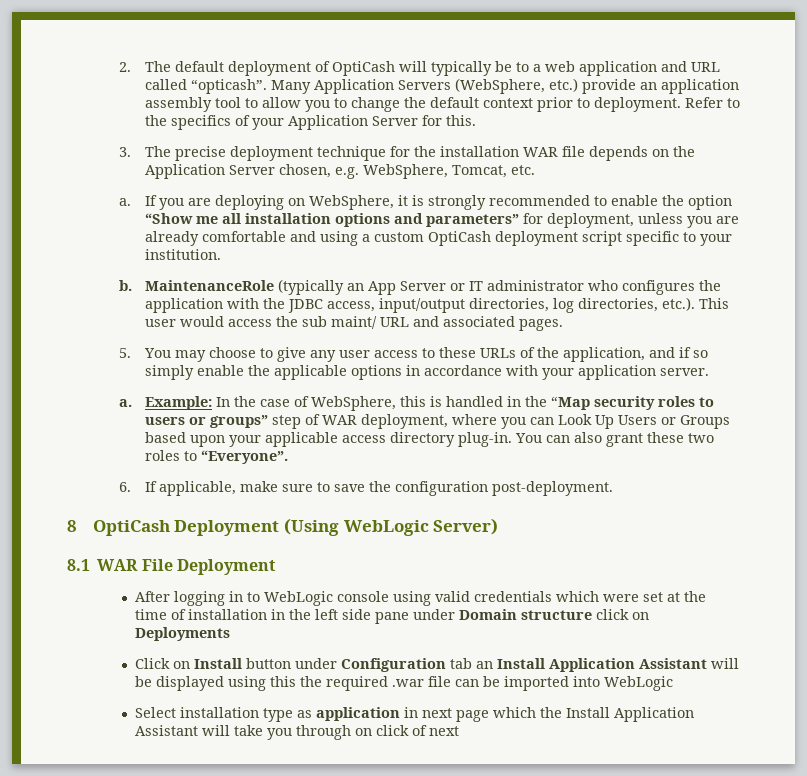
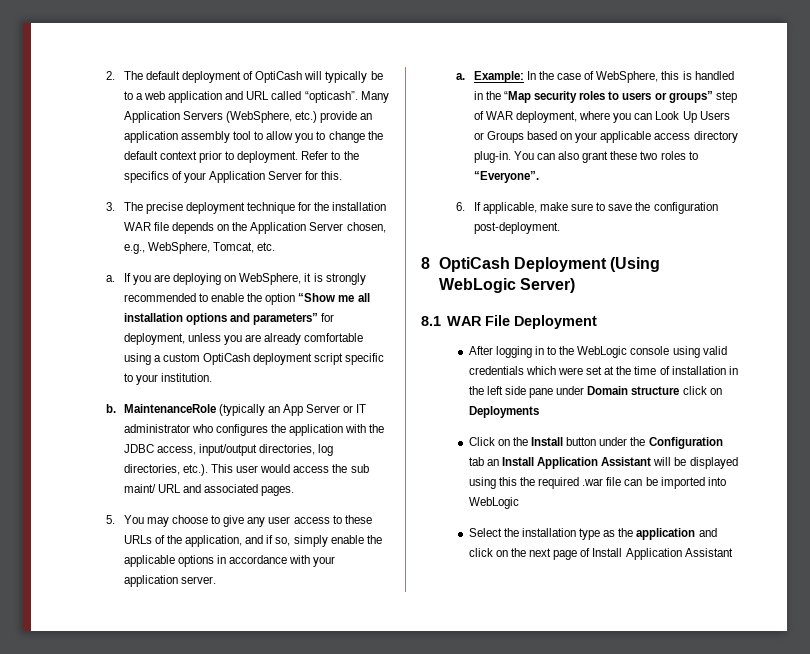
[334,167,359,179] e.g. -> [123,244,145,254] e.g.,
[289,231,316,242] and -> (364, 337) none
[692,350,708,358] so -> [275,537,291,546] so,
[189,435,225,447] upon -> [560,133,573,140] on
(260, 597) none -> [559,346,575,355] the
(190, 665) none -> [513,437,529,446] the
(337, 663) none -> [630,437,646,446] the
(176, 712) none -> [503,528,519,537] the
[315,707,694,722] [134,725,459,740] application in next page which the Install Application Assistant will take you through on click of next -> [618,528,717,540] [468,548,733,560] the application and click on the next page of Install Application Assistant

